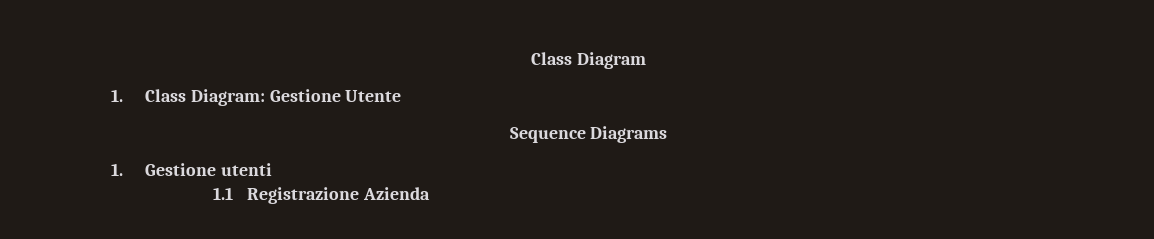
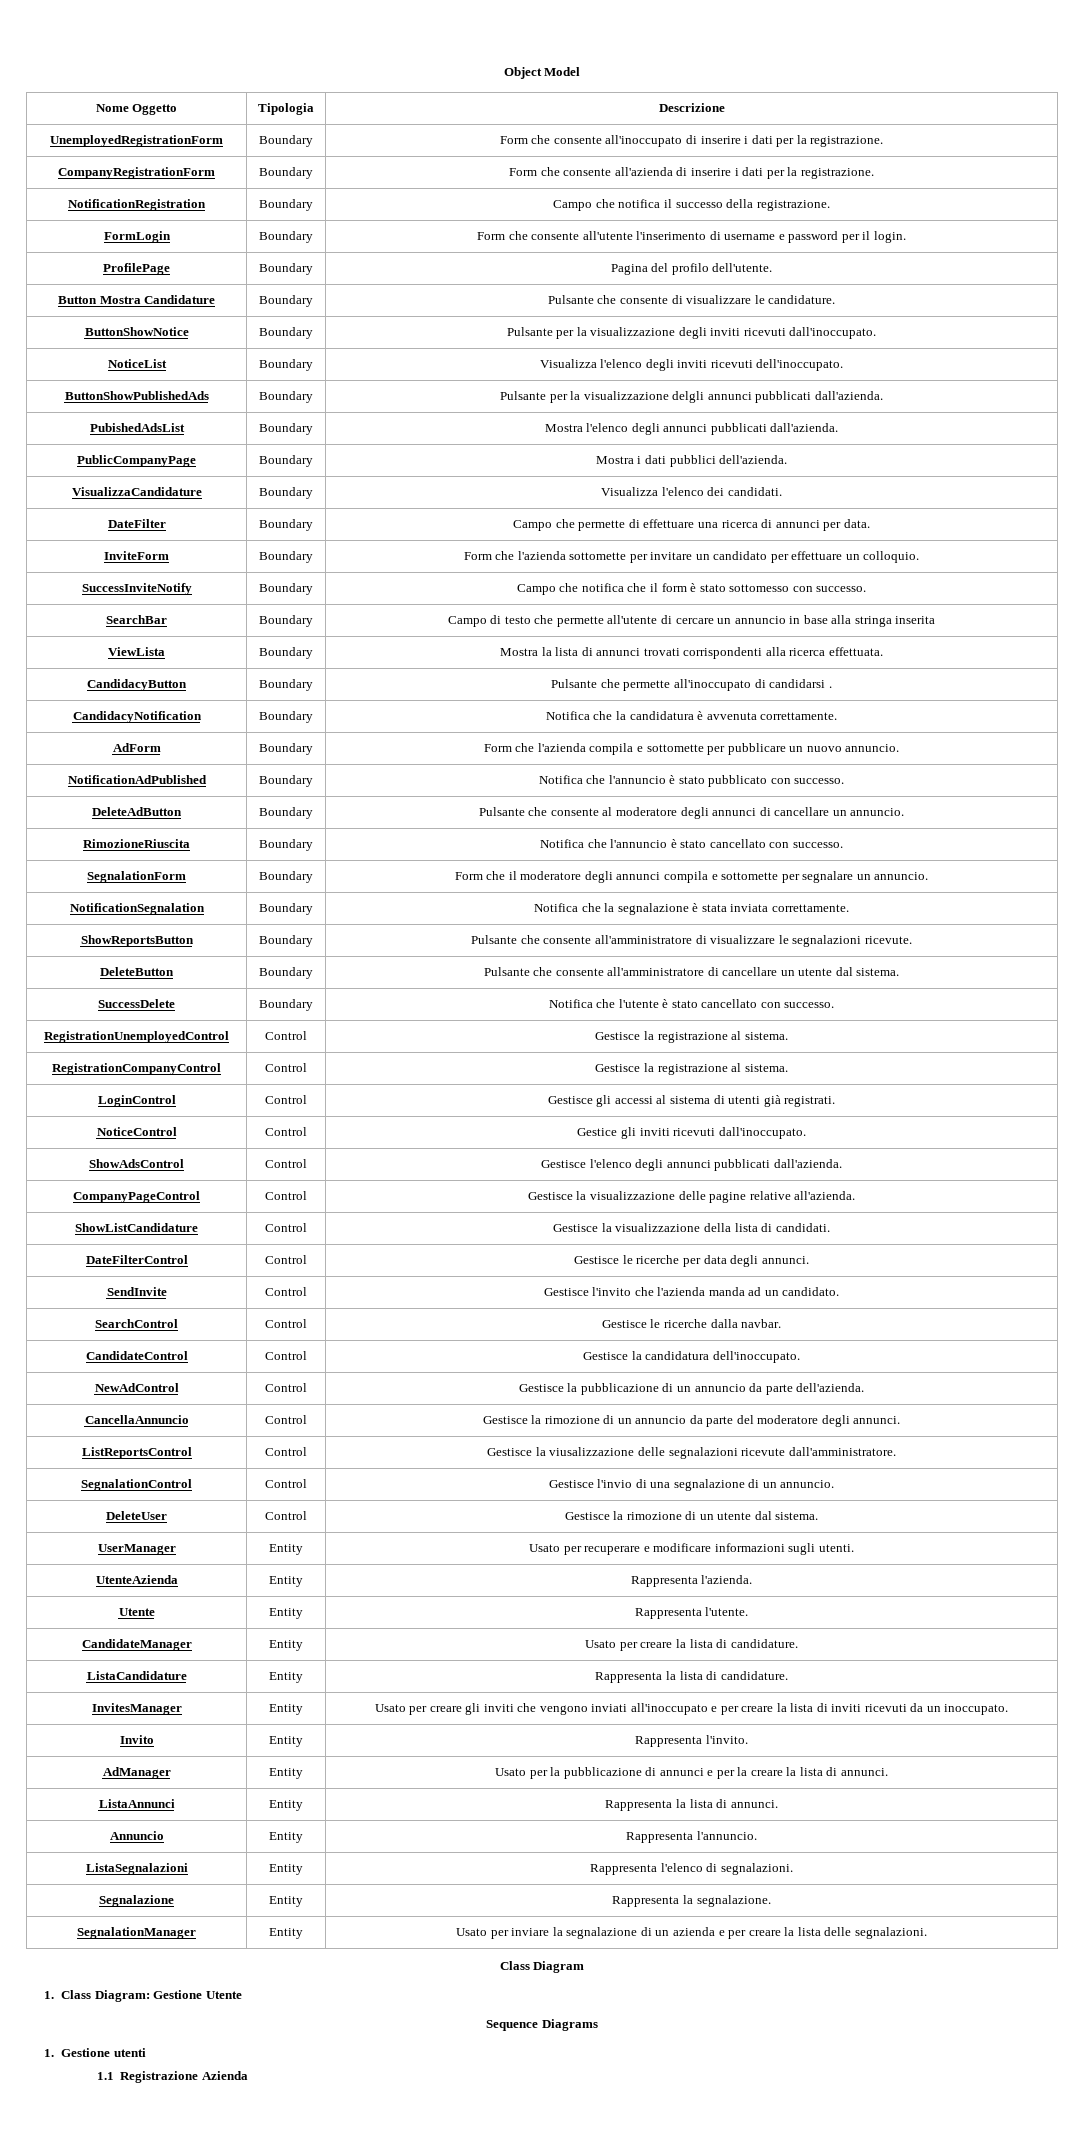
(531, 58) none -> [503,67,581,79] [95,104,178,115] [258,103,314,115] [658,103,725,112] [50,135,223,147] [259,135,313,147] [499,135,884,147] [58,167,215,179] [259,167,313,179] [509,167,874,179] [68,199,206,211] [259,199,313,211] [553,199,830,211] [103,231,171,243] [259,231,313,243] [477,231,906,243] [103,263,170,275] [259,263,313,275] [610,263,773,275] [57,295,216,304] [259,295,313,307] [547,295,836,304] [84,327,189,336] [259,327,313,339] [506,327,877,339] [107,359,167,368] [259,359,313,371] [539,359,844,371] [64,391,209,400] [259,391,313,403] [500,391,883,403] [89,423,185,432] [259,423,313,435] [544,423,839,435] [77,455,196,467] [259,455,313,467] [595,455,788,467] [71,487,202,496] [259,487,313,499] [601,487,782,496] [107,519,166,528] [259,519,313,531] [513,519,870,531] [104,551,169,560] [259,551,313,563] [463,551,920,563] [81,583,192,595] [259,583,313,595] [516,583,867,595] [106,615,167,624] [259,615,313,627] [447,615,936,627] [108,647,165,656] [259,647,313,659] [500,647,883,659] [87,679,187,691] [259,679,313,691] [551,679,832,691] [72,711,202,723] [259,711,313,723] [545,711,838,720] [112,743,161,752] [259,743,313,755] [483,743,900,755] [67,775,207,784] [259,775,313,787] [538,775,845,787] [92,807,182,816] [259,807,313,819] [478,807,905,819] [83,839,190,848] [259,839,313,851] [540,839,843,848] [87,871,186,883] [259,871,313,883] [454,871,929,883] [69,903,205,915] [259,903,313,915] [534,903,849,915] [80,935,194,947] [259,935,313,947] [471,935,912,947] [100,967,174,976] [259,967,313,979] [483,967,900,976] [98,999,175,1008] [259,999,313,1011] [548,999,835,1008] [44,1031,229,1043] [265,1031,307,1040] [595,1031,788,1043] [52,1063,221,1075] [265,1063,307,1072] [595,1063,788,1075] [97,1095,176,1107] [265,1095,307,1104] [547,1095,836,1107] [96,1127,177,1136] [265,1127,307,1136] [577,1127,806,1139] [89,1159,184,1168] [265,1159,307,1168] [541,1159,842,1171] [73,1191,200,1203] [265,1191,307,1200] [527,1191,856,1203] [75,1223,198,1232] [265,1223,307,1232] [553,1223,830,1232] [85,1255,188,1264] [265,1255,307,1264] [574,1255,809,1267] [106,1287,167,1296] [265,1287,307,1296] [543,1287,840,1296] [95,1319,178,1328] [265,1319,307,1328] [601,1319,782,1328] [85,1351,188,1360] [265,1351,307,1360] [583,1351,800,1363] [94,1383,179,1392] [265,1383,307,1392] [518,1383,865,1395] [84,1415,189,1424] [265,1415,307,1424] [482,1415,901,1427] [81,1447,192,1459] [265,1447,307,1456] [487,1447,896,1459] [81,1479,192,1491] [265,1479,307,1488] [548,1479,835,1491] [106,1511,167,1520] [265,1511,307,1520] [564,1511,819,1520] [97,1544,176,1555] [269,1544,303,1555] [529,1543,854,1555] [95,1575,178,1584] [269,1576,303,1587] [630,1575,753,1587] [118,1608,155,1616] [269,1608,303,1619] [634,1607,749,1619] [81,1639,192,1651] [269,1640,303,1651] [585,1639,798,1651] [86,1671,187,1680] [269,1672,303,1683] [595,1671,788,1683] [91,1703,182,1715] [269,1704,303,1715] [374,1703,1009,1715] [119,1735,154,1744] [269,1736,303,1747] [635,1735,748,1747] [102,1767,171,1779] [269,1768,303,1779] [495,1767,888,1779] [98,1799,175,1808] [269,1800,303,1811] [605,1799,778,1811] [109,1831,164,1840] [269,1832,303,1843] [626,1831,757,1843] [85,1863,188,1875] [269,1864,303,1875] [590,1863,793,1875] [99,1895,174,1907] [269,1896,303,1907] [612,1895,771,1907] [77,1927,196,1939] [269,1928,303,1939] [456,1927,927,1939] Object Model // Nome Oggetto | Tipologia | Descrizione // UnemployedRegistrationForm | Boundary | Form che consente all'inoccupato di inserire i dati per la registrazione. // CompanyRegistrationForm | Boundary | Form che consente all'azienda di inserire i dati per la registrazione. // NotificationRegistration | Boundary | Campo che notifica il successo della registrazione. // FormLogin | Boundary | Form che consente all'utente l'inserimento di username e password per il login. // ProfilePage | Boundary | Pagina del profilo dell'utente. // Button Mostra Candidature | Boundary | Pulsante che consente di visualizzare le candidature. // ButtonShowNotice | Boundary | Pulsante per la visualizzazione degli inviti ricevuti dall'inoccupato. // NoticeList | Boundary | Visualizza l'elenco degli inviti ricevuti dell'inoccupato. // ButtonShowPublishedAds | Boundary | Pulsante per la visualizzazione delgli annunci pubblicati dall'azienda. // PubishedAdsList | Boundary | Mostra l'elenco degli annunci pubblicati dall'azienda. // PublicCompanyPage | Boundary | Mostra i dati pubblici dell'azienda. // VisualizzaCandidature | Boundary | Visualizza l'elenco dei candidati. // DateFilter | Boundary | Campo che permette di effettuare una ricerca di annunci per data. // InviteForm | Boundary | Form che l'azienda sottomette per invitare un candidato per effettuare un colloquio. // SuccessInviteNotify | Boundary | Campo che notifica che il form è stato sottomesso con successo. // SearchBar | Boundary | Campo di testo che permette all'utente di cercare un annuncio in base alla stringa inserita // ViewLista | Boundary | Mostra la lista di annunci trovati corrispondenti alla ricerca effettuata. // CandidacyButton | Boundary | Pulsante che permette all'inoccupato di candidarsi . // CandidacyNotification | Boundary | Notifica che la candidatura è avvenuta correttamente. // AdForm | Boundary | Form che l'azienda compila e sottomette per pubblicare un nuovo annuncio. // NotificationAdPublished | Boundary | Notifica che l'annuncio è stato pubblicato con successo. // DeleteAdButton | Boundary | Pulsante che consente al moderatore degli annunci di cancellare un annuncio. // RimozioneRiuscita | Boundary | Notifica che l'annuncio è stato cancellato con successo. // SegnalationForm | Boundary | Form che il moderatore degli annunci compila e sottomette per segnalare un annuncio. // NotificationSegnalation | Boundary | Notifica che la segnalazione è stata inviata correttamente. // ShowReportsButton | Boundary | Pulsante che consente all'amministratore di visualizzare le segnalazioni ricevute. // DeleteButton | Boundary | Pulsante che consente all'amministratore di cancellare un utente dal sistema. // SuccessDelete | Boundary | Notifica che l'utente è stato cancellato con successo. // RegistrationUnemployedControl | Control | Gestisce la registrazione al sistema. // RegistrationCompanyControl | Control | Gestisce la registrazione al sistema. // LoginControl | Control | Gestisce gli accessi al sistema di utenti già registrati. // NoticeControl | Control | Gestice gli inviti ricevuti dall'inoccupato. // ShowAdsControl | Control | Gestisce l'elenco degli annunci pubblicati dall'azienda. // CompanyPageControl | Control | Gestisce la visualizzazione delle pagine relative all'azienda. // ShowListCandidature | Control | Gestisce la visualizzazione della lista di candidati. // DateFilterControl | Control | Gestisce le ricerche per data degli annunci. // SendInvite | Control | Gestisce l'invito che l'azienda manda ad un candidato. // SearchControl | Control | Gestisce le ricerche dalla navbar. // CandidateControl | Control | Gestisce la candidatura dell'inoccupato. // NewAdControl | Control | Gestisce la pubblicazione di un annuncio da parte dell'azienda. // CancellaAnnuncio | Control | Gestisce la rimozione di un annuncio da parte del moderatore degli annunci. // ListReportsControl | Control | Gestisce la viusalizzazione delle segnalazioni ricevute dall'amministratore. // SegnalationControl | Control | Gestisce l'invio di una segnalazione di un annuncio. // DeleteUser | Control | Gestisce la rimozione di un utente dal sistema. // UserManager | Entity | Usato per recuperare e modificare informazioni sugli utenti. // UtenteAzienda | Entity | Rappresenta l'azienda. // Utente | Entity | Rappresenta l'utente. // CandidateManager | Entity | Usato per creare la lista di candidature. // ListaCandidature | Entity | Rappresenta la lista di candidature. // InvitesManager | Entity | Usato per creare gli inviti che vengono inviati all'inoccupato e per creare la lista di inviti ricevuti da un inoccupato. // Invito | Entity | Rappresenta l'invito. // AdManager | Entity | Usato per la pubblicazione di annunci e per la creare la lista di annunci. // ListaAnnunci | Entity | Rappresenta la lista di annunci. // Annuncio | Entity | Rappresenta l'annuncio. // ListaSegnalazioni | Entity | Rappresenta l'elenco di segnalazioni. // Segnalazione | Entity | Rappresenta la segnalazione. // SegnalationManager | Entity | Usato per inviare la segnalazione di un azienda e per creare la lista delle segnalazioni. //

